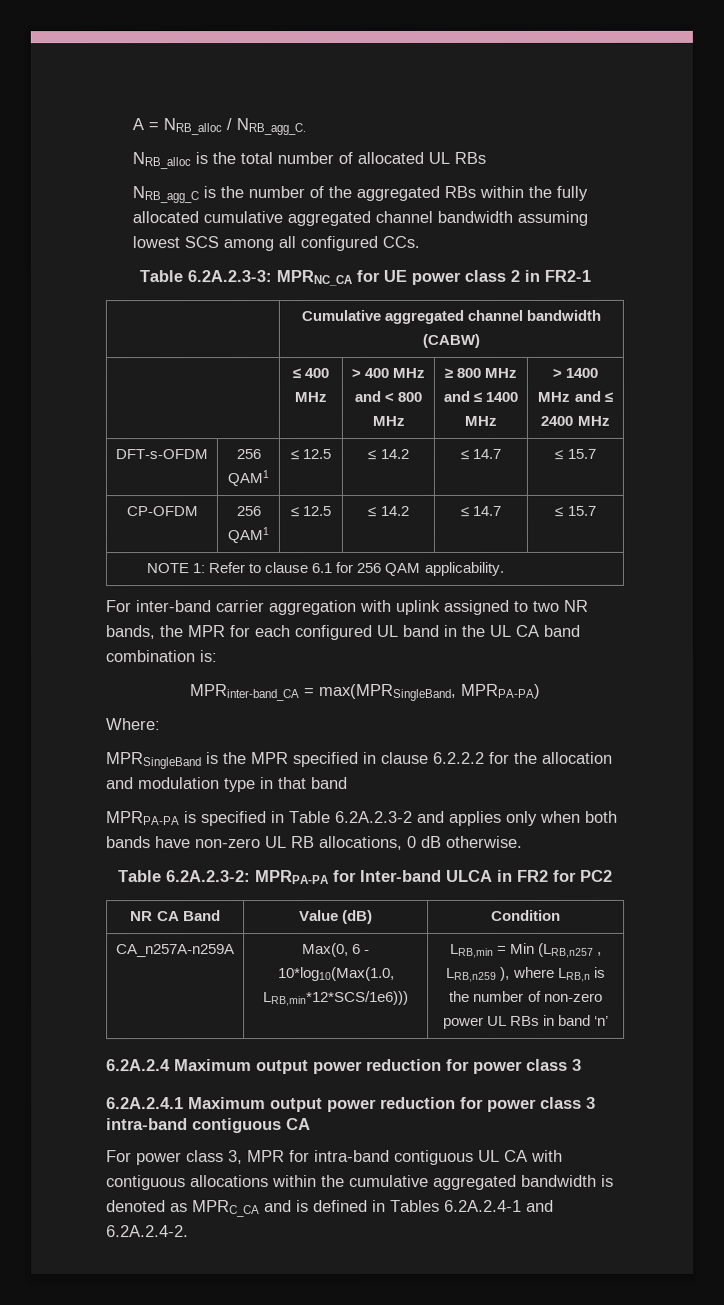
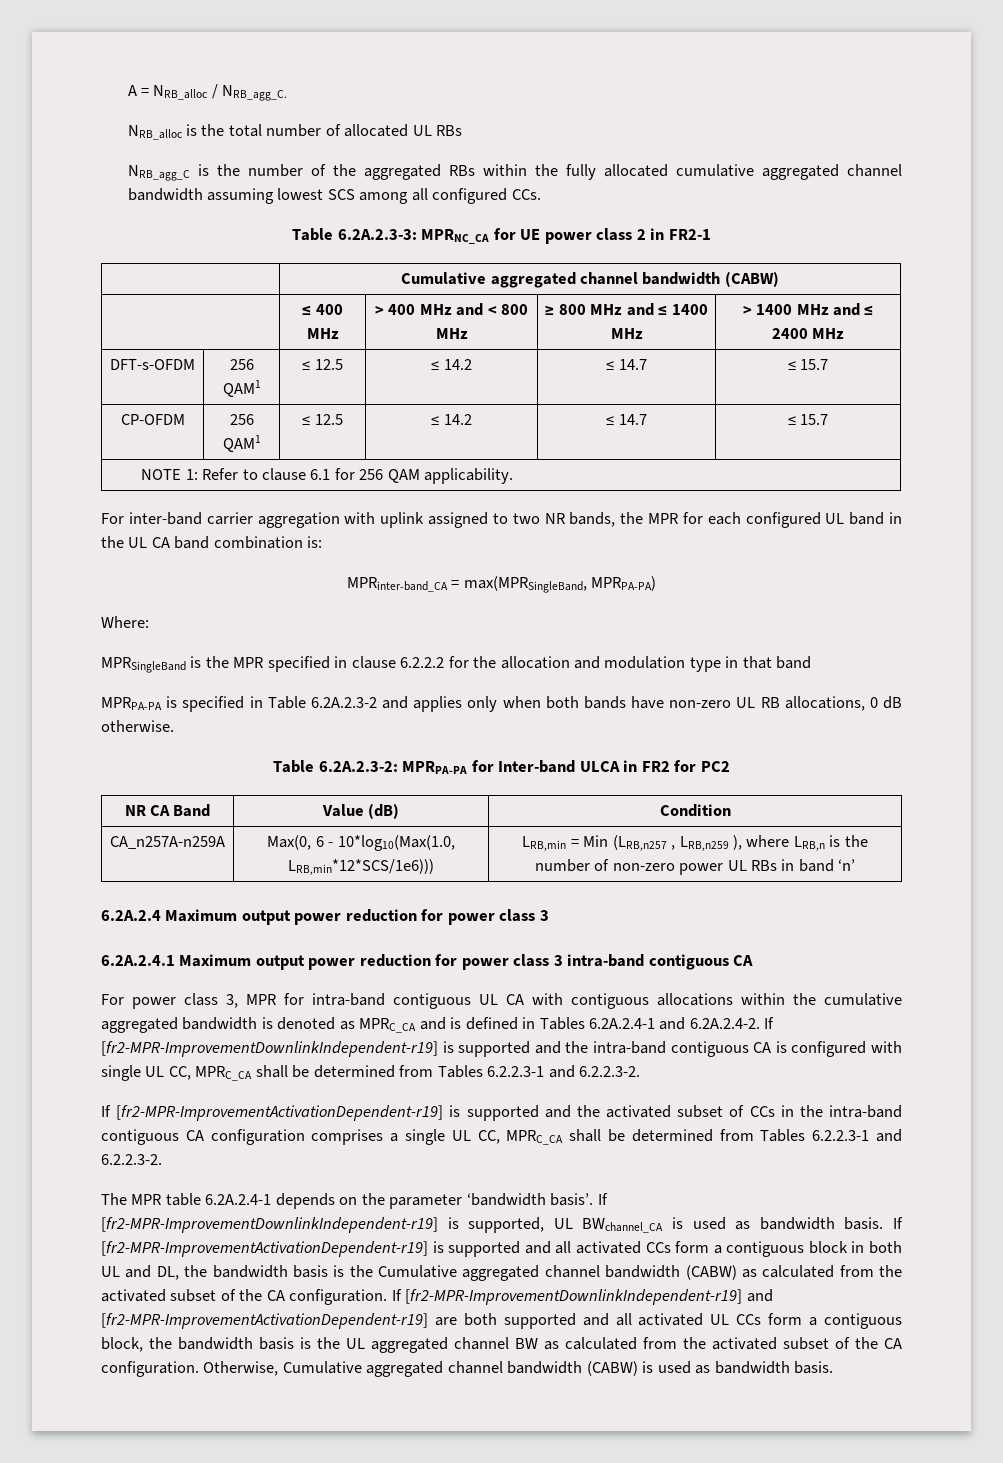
(189, 1231) none -> [764,1017,775,1029] [101,1041,903,1057] [101,1065,641,1081] [101,1105,902,1121] [101,1129,902,1145] [101,1154,162,1165] [101,1193,608,1209] [101,1217,904,1233] [101,1241,903,1257] [101,1265,902,1281] [101,1289,773,1305] [101,1313,902,1329] [101,1337,902,1353] [101,1361,834,1377] If [fr2-MPR-ImprovementDownlinkIndependent-r19] is supported and the intra-band contiguous CA is configured with single UL CC, MPRC_CA shall be determined from Tables 6.2.2.3-1 and 6.2.2.3-2. // If [fr2-MPR-ImprovementActivationDependent-r19] is supported and the activated subset of CCs in the intra-band contiguous CA configuration comprises a single UL CC, MPRC_CA shall be determined from Tables 6.2.2.3-1 and 6.2.2.3-2. // The MPR table 6.2A.2.4-1 depends on the parameter ‘bandwidth basis’. If [fr2-MPR-ImprovementDownlinkIndependent-r19] is supported, UL BWchannel_CA is used as bandwidth basis. If [fr2-MPR-ImprovementActivationDependent-r19] is supported and all activated CCs form a contiguous block in both UL and DL, the bandwidth basis is the Cumulative aggregated channel bandwidth (CABW) as calculated from the activated subset of the CA configuration. If [fr2-MPR-ImprovementDownlinkIndependent-r19] and [fr2-MPR-ImprovementActivationDependent-r19] are both supported and all activated UL CCs form a contiguous block, the bandwidth basis is the UL aggregated channel BW as calculated from the activated subset of the CA configuration. Otherwise, Cumulative aggregated channel bandwidth (CABW) is used as bandwidth basis.

